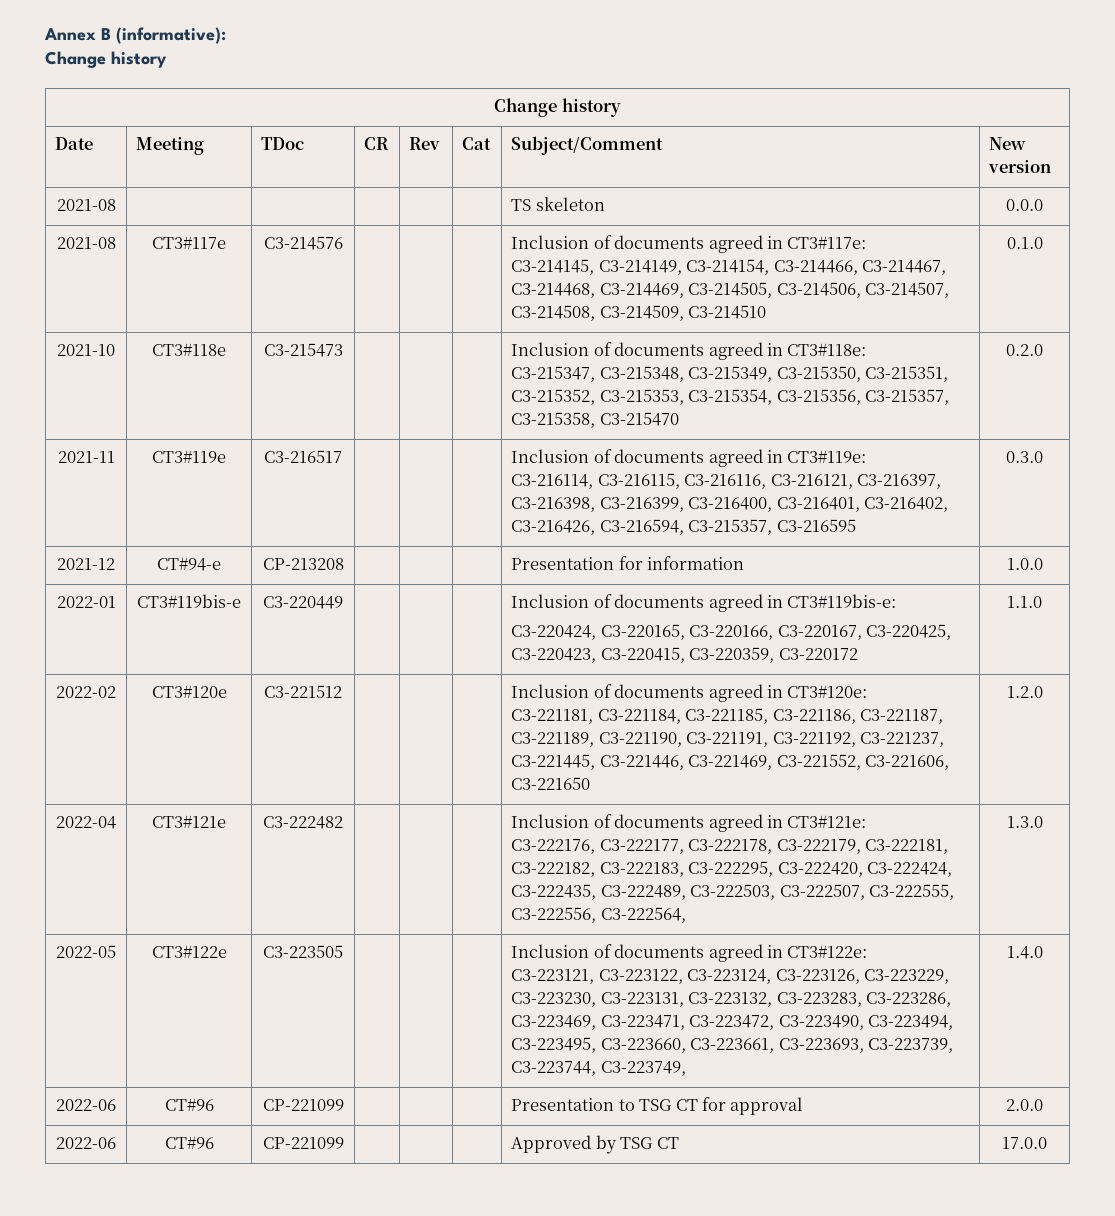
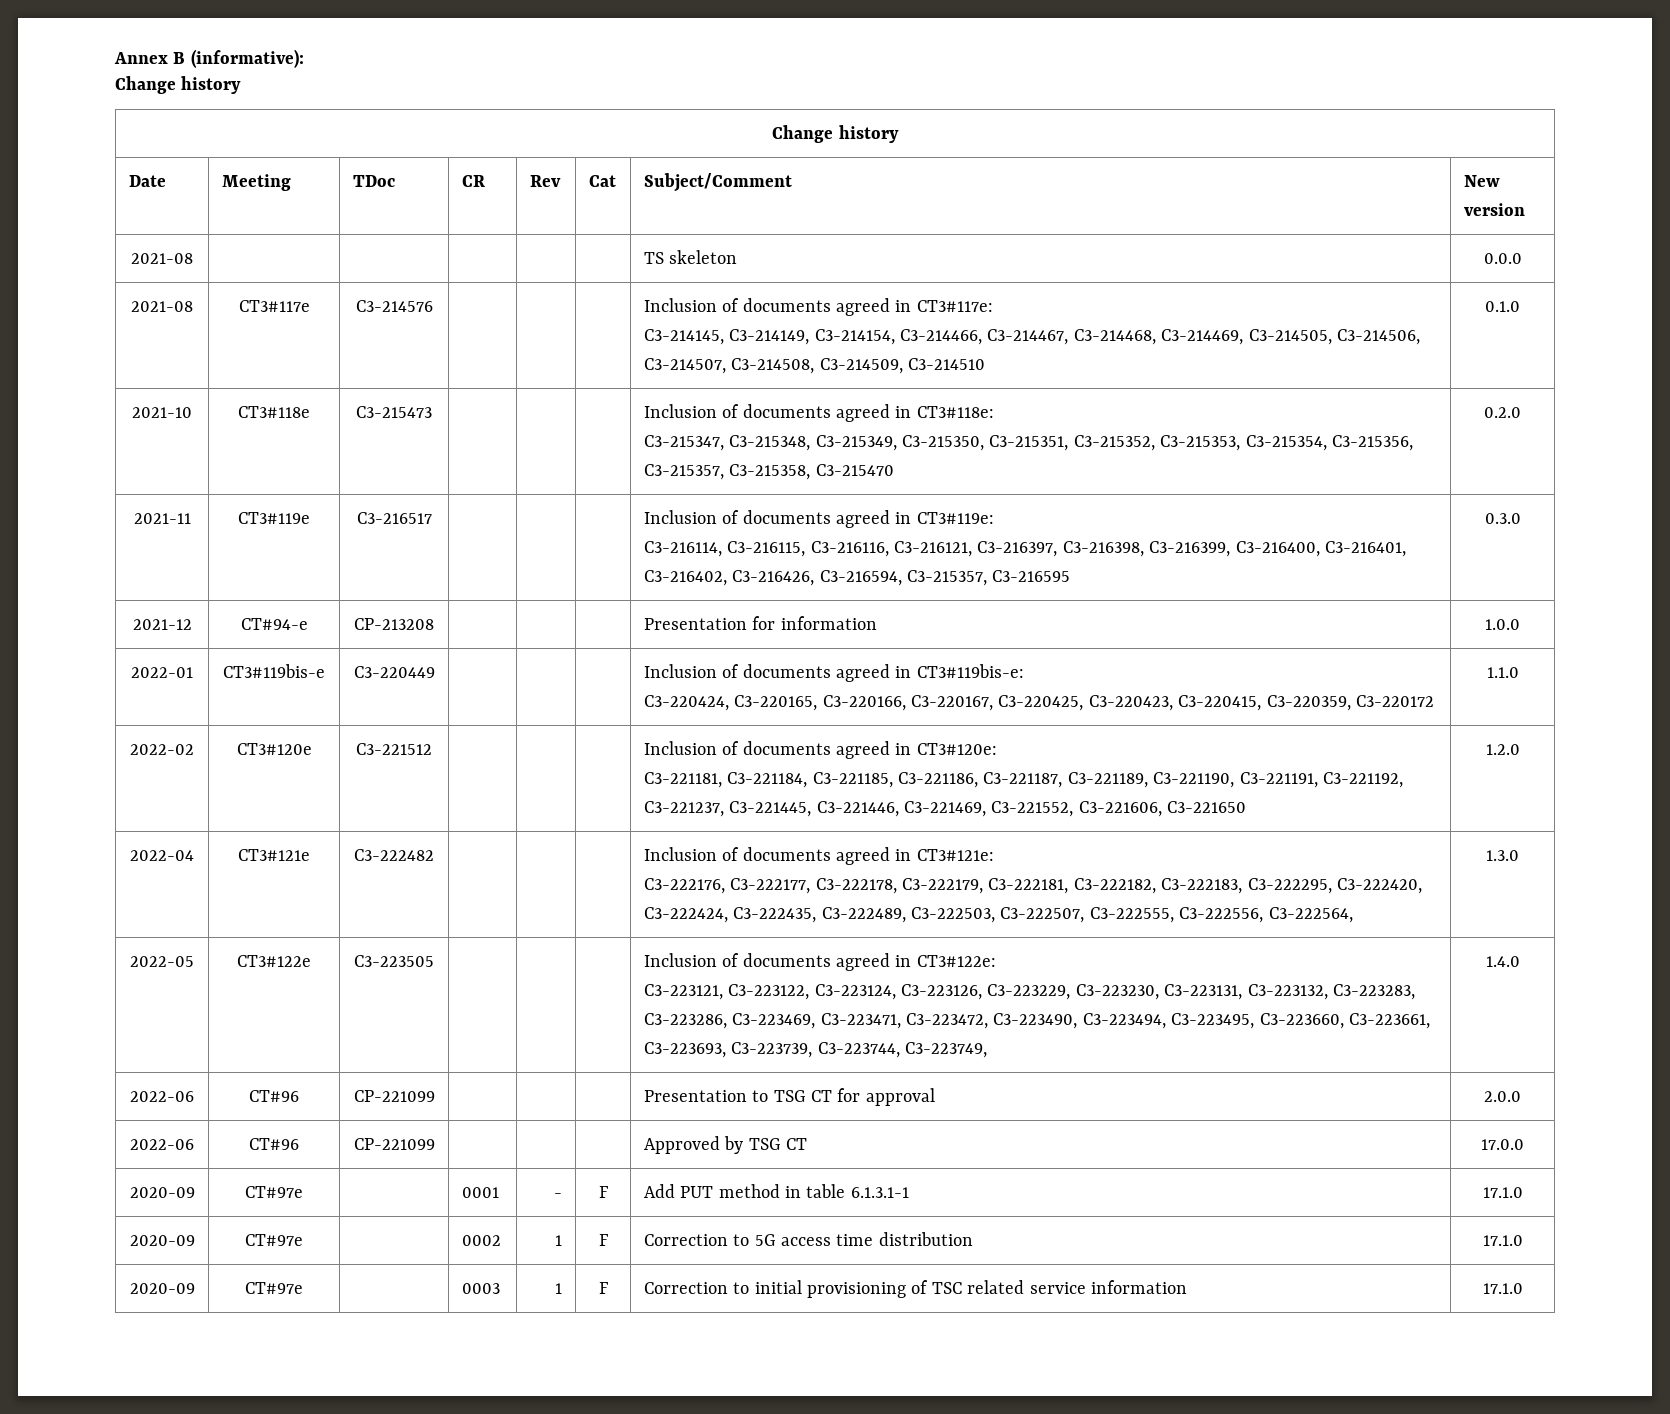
(1047, 1143) none -> [129,1187,195,1198] [245,1186,303,1198] [461,1187,499,1198] [554,1193,563,1198] [598,1186,608,1198] [643,1184,909,1198] [1482,1187,1523,1198] [129,1235,195,1246] [245,1234,303,1246] [461,1235,501,1246] [555,1235,563,1246] [598,1234,608,1246] [643,1232,973,1246] [1482,1235,1523,1246] [129,1283,195,1294] [245,1282,303,1294] [461,1283,500,1294] [555,1283,563,1294] [598,1282,608,1294] [643,1280,1188,1298] [1482,1283,1523,1294] // 2020-09 | CT#97e | | 0001 | - | F | Add PUT method in table 6.1.3.1-1 | 17.1.0 // 2020-09 | CT#97e | | 0002 | 1 | F | Correction to 5G access time distribution | 17.1.0 // 2020-09 | CT#97e | | 0003 | 1 | F | Correction to initial provisioning of TSC related service information | 17.1.0

